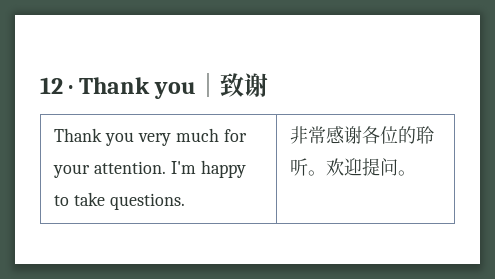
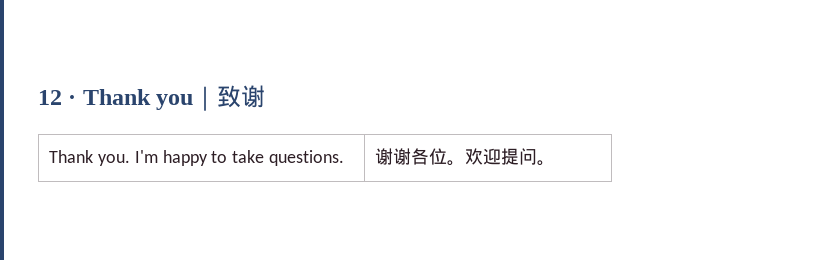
[105,128,247,146] [53,161,167,178] you very much for your attention. -> [97,154,130,166] you.
[290,126,435,144] [290,158,309,176] 非常感谢各位的聆听 -> [374,148,447,165] 谢谢各位

